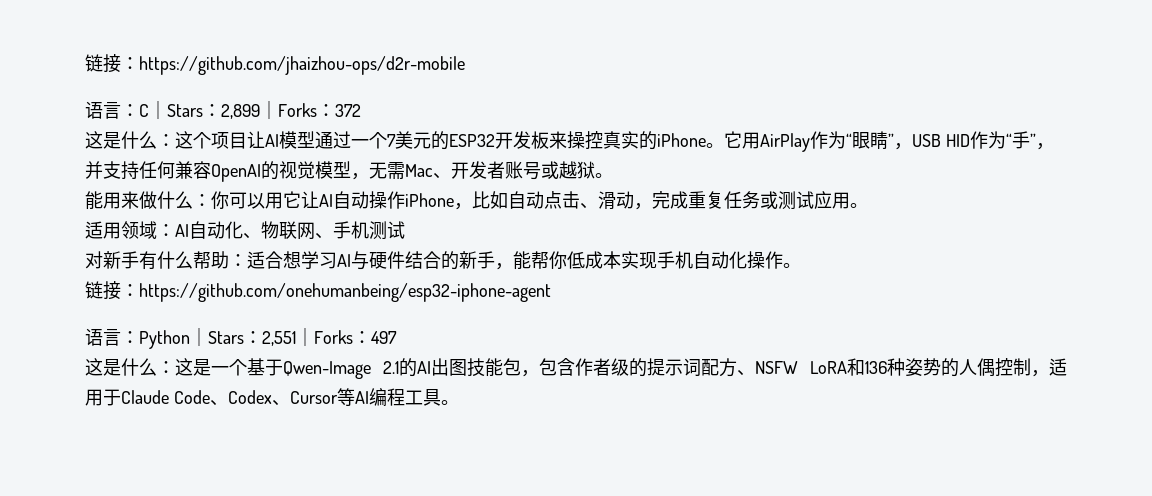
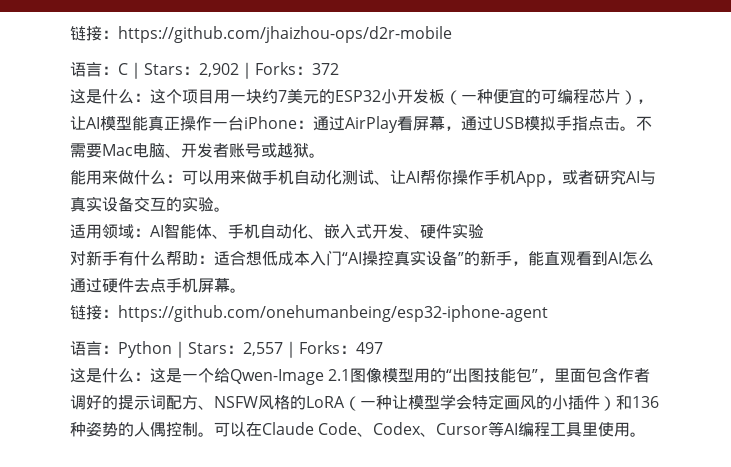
[221,104,260,119] 2,899 -> [199,63,239,77] 2,902
[247,131,1054,152] [85,161,433,182] 让AI模型通过一个7美元的ESP32开发板来操控真实的iPhone。它用AirPlay作为“眼睛”，USB HID作为“手”，并支持任何兼容OpenAI的视觉模型，无需Mac -> [214,88,653,105] [70,116,652,133] [70,143,165,158] 用一块约7美元的ESP32小开发板（一种便宜的可编程芯片），让AI模型能真正操作一台iPhone：通过AirPlay看屏幕，通过USB模拟手指点击。不需要Mac电脑
[211,191,868,210] [85,221,405,240] 你可以用它让AI自动操作iPhone，比如自动点击、滑动，完成重复任务或测试应用。 // 适用领域：AI自动化、物联网、手机测试 -> [182,169,656,187] [70,196,230,212] [70,223,484,239] 可以用来做手机自动化测试、让AI帮你操作手机App，或者研究AI与真实设备交互的实验。 // 适用领域：AI智能体、手机自动化、嵌入式开发、硬件实验
[301,251,783,270] 学习AI与硬件结合的新手，能帮你低成本实现手机自动化操作 -> [262,250,654,266] [70,278,230,293] 低成本入门“AI操控真实设备”的新手，能直观看到AI怎么通过硬件去点手机屏幕
[262,331,296,346] 2,551 -> [243,342,283,356] 2,557
[247,358,283,376] 基于 -> [214,367,230,383] 给
[399,358,539,377] 的AI出图技能包， -> [350,367,587,383] 图像模型用的“出图技能包”，里面
[611,358,629,376] 级 -> [70,395,102,410] 调好
[810,361,847,374] LoRA -> [258,394,616,411] 风格的LoRA（一种让模型学会特定画风的小插件）
[1031,358,1067,377] [85,389,121,406] ，适用于 -> [198,422,262,437] 。可以在
(441, 397) none -> [582,422,631,437] 里使用

